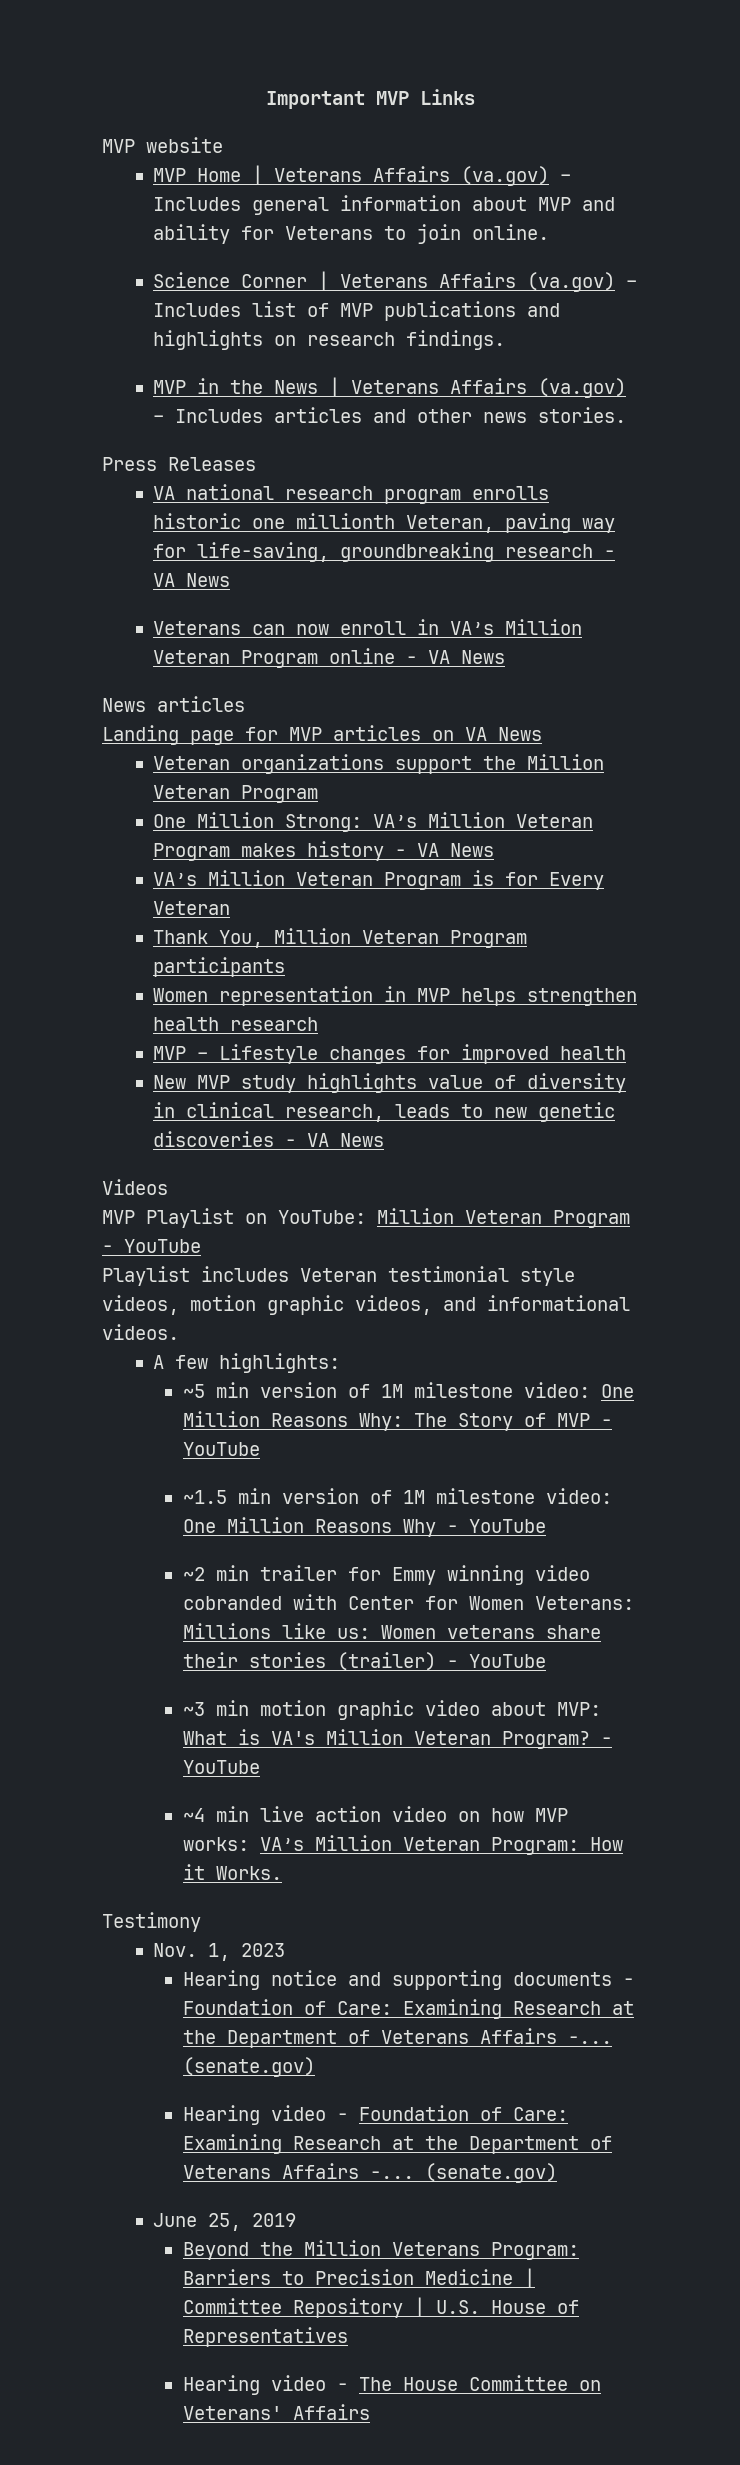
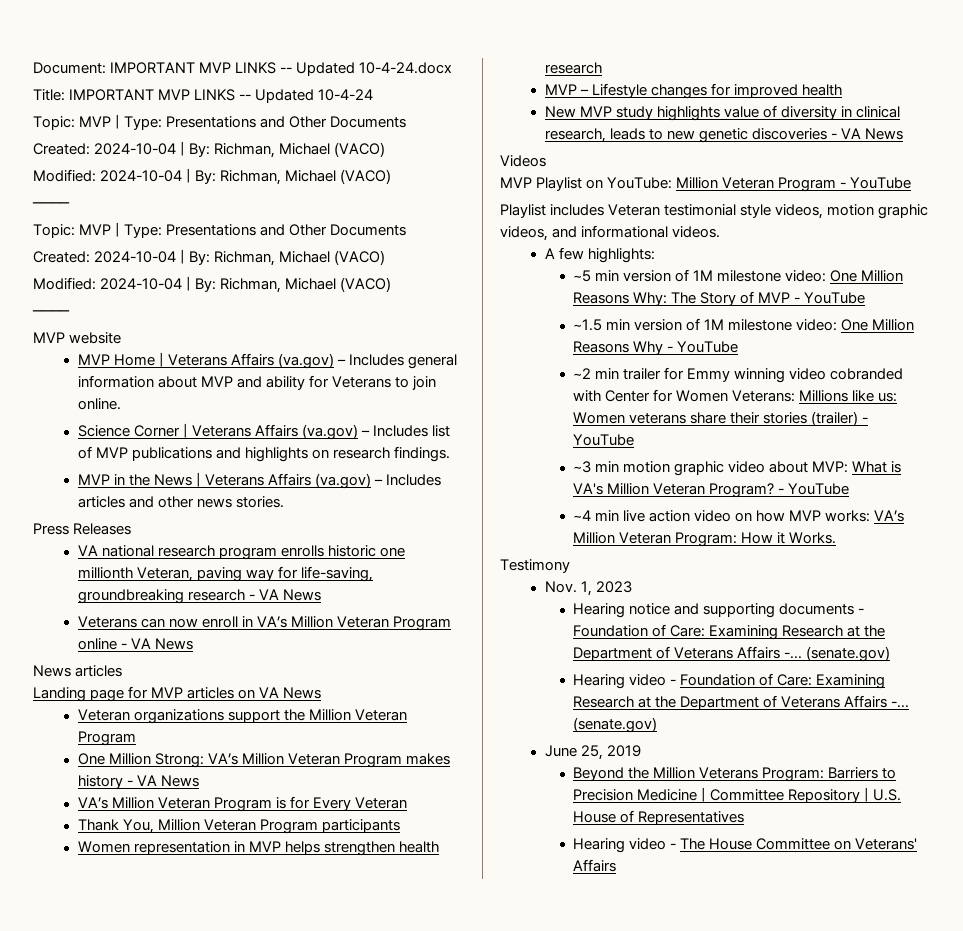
[265,89,475,109] Important MVP Links -> [33,62,453,76] [33,89,374,103] [33,114,407,130] [33,141,386,158] [33,168,392,185] [32,202,70,208] [33,222,407,238] [33,249,386,266] [33,276,392,293] [32,310,70,316] Document: IMPORTANT MVP LINKS -- Updated 10-4-24.docx // Title: IMPORTANT MVP LINKS -- Updated 10-4-24 // Topic: MVP | Type: Presentations and Other Documents // Created: 2024-10-04 | By: Richman, Michael (VACO) // Modified: 2024-10-04 | By: Richman, Michael (VACO) // ──── // Topic: MVP | Type: Presentations and Other Documents // Created: 2024-10-04 | By: Richman, Michael (VACO) // Modified: 2024-10-04 | By: Richman, Michael (VACO) // ────

